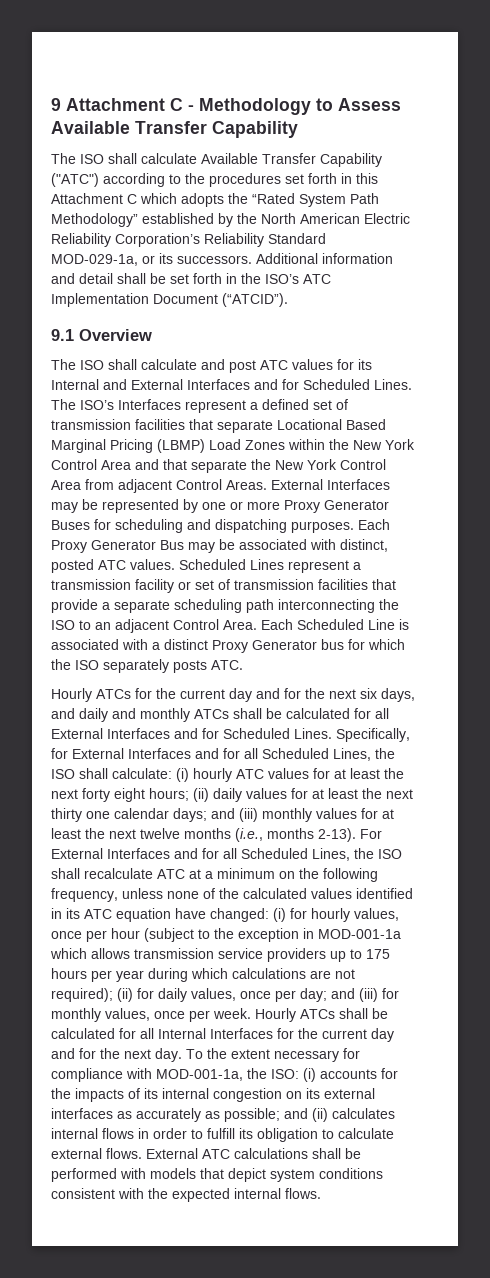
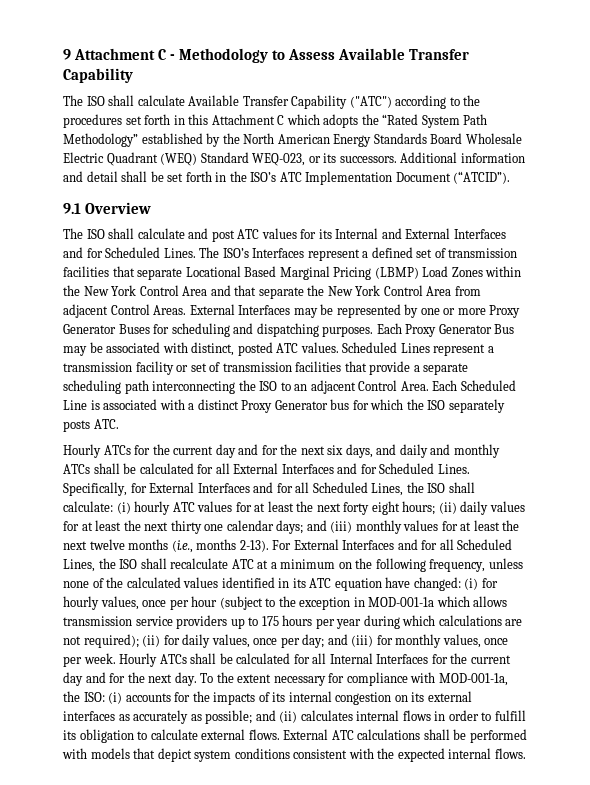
[364,213,410,224] [51,233,326,247] [51,254,138,266] Electric Reliability Corporation’s Reliability Standard MOD-029-1a, -> [333,133,522,147] [63,152,306,166] Energy Standards Board Wholesale Electric Quadrant (WEQ) Standard WEQ-023,

